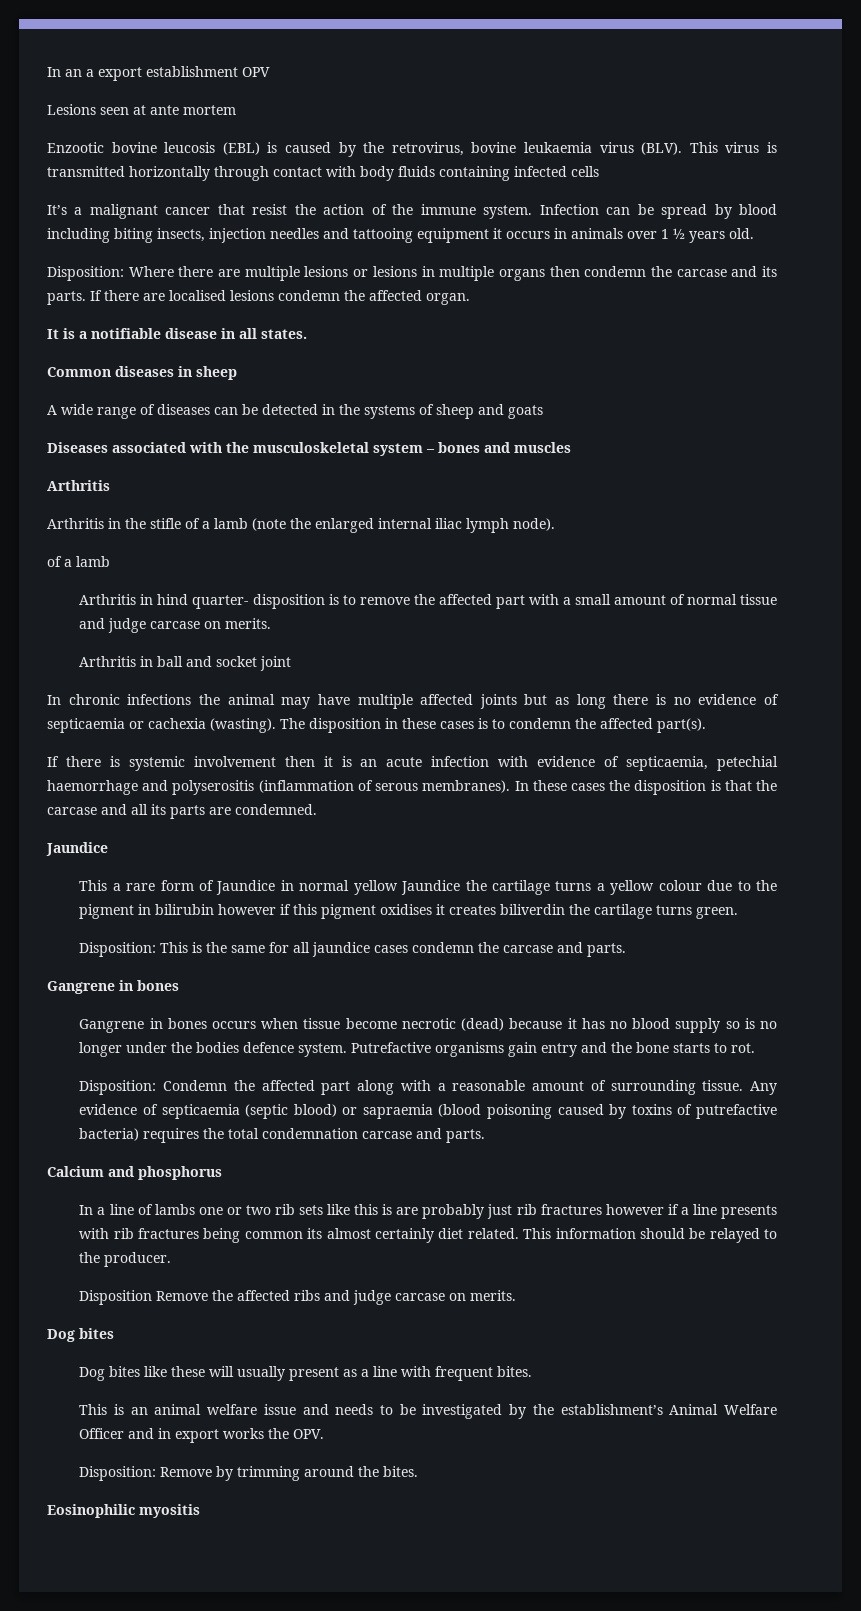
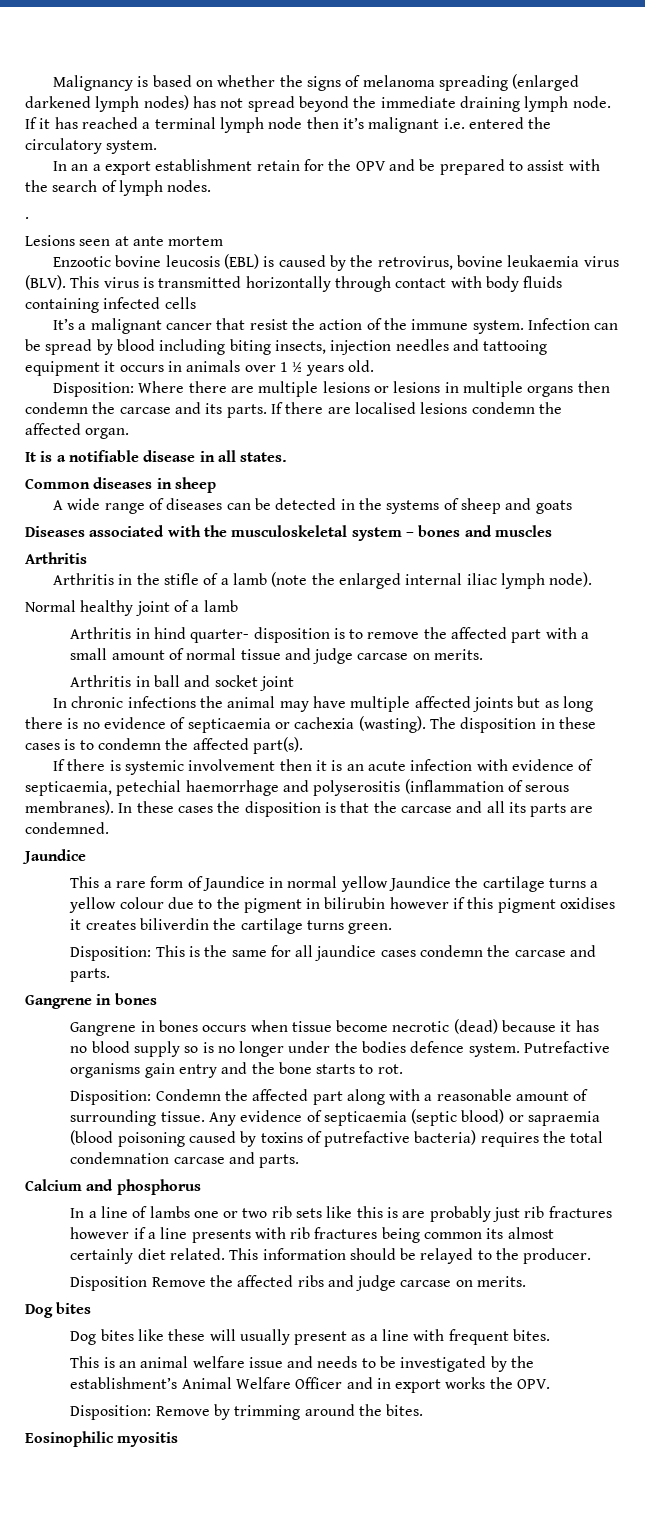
(47, 72) none -> [53,74,580,91] [25,95,611,112] [25,117,552,133] [25,138,158,154] Malignancy is based on whether the signs of melanoma spreading (enlarged darkened lymph nodes) has not spread beyond the immediate draining lymph node. If it has reached a terminal lymph node then it’s malignant i.e. entered the circulatory system. //
[242,67,270,77] OPV -> [256,159,600,175] [25,180,212,196] [25,217,29,219] retain for the OPV and be prepared to assist with the search of lymph nodes. // .
(555, 524) none -> [25,600,170,616] Normal healthy joint

